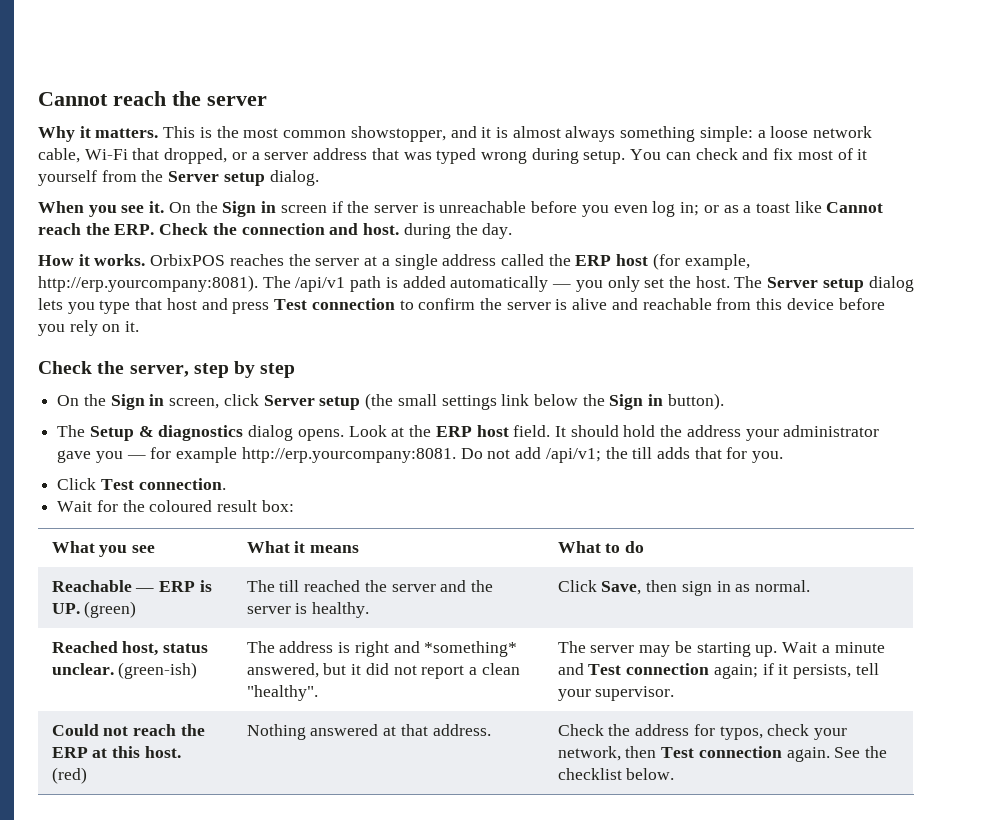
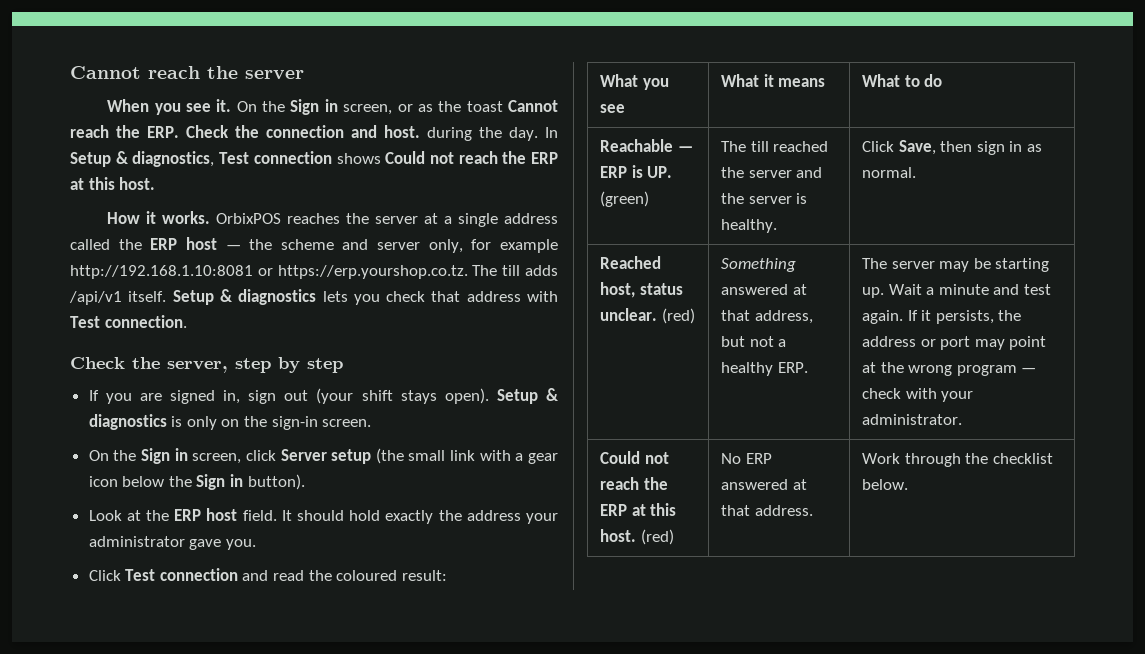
[38,126,873,142] [38,148,868,164] [38,170,319,186] // Why it matters. This is the most common showstopper, and it is almost always something simple: a loose network cable, Wi-Fi that dropped, or a server address that was typed wrong during setup. You can check and fix most of it yourself from the Server setup dialog. -> (304, 74) none
[280,201,822,217] screen if the server is unreachable before you even log in; or as a toast like -> [343,101,503,115] screen, or as the toast
(513, 231) none -> [545,127,558,138] [70,151,558,167] [70,177,156,190] In Setup & diagnostics, Test connection shows Could not reach the ERP at this host.
[652,253,750,270] [38,275,914,292] [38,298,885,314] [38,320,140,336] (for example, http://erp.yourcompany:8081). The /api/v1 path is added automatically — you only set the host. The Server setup dialog lets you type that host and press Test connection to confirm the server is alive and reachable from this device before you rely on it. -> [225,239,558,253] [70,265,558,279] [69,289,558,305] [70,315,187,328] — the scheme and server only, for example http://192.168.1.10:8081 or https://erp.yourshop.co.tz. The till adds /api/v1 itself. Setup & diagnostics lets you check that address with Test connection.
(296, 370) none -> [88,388,559,404] [88,414,372,430] // If you are signed in, sign out (your shift stays open). Setup & diagnostics is only on the sign-in screen.
[441,394,530,410] settings link -> [450,450,558,464] [88,476,118,487] link with a gear icon
[57,425,344,441] The Setup & diagnostics dialog opens. -> (305, 482) none
(656, 431) none -> [385,510,434,524] exactly
[95,447,784,463] [57,478,226,490] [57,500,294,512] you — for example http://erp.yourcompany:8081. Do not add /api/v1; the till adds that for you. // Click Test connection. // Wait for the coloured result box: -> [225,539,256,550] [88,568,447,581] you. // Click Test connection and read the coloured result:
[118,662,198,679] [246,641,518,657] [246,663,520,679] [246,685,318,701] (green-ish) | The address is right and *something* answered, but it did not report a clean "healthy". -> [661,308,695,324] [720,258,796,272] [720,284,807,295] [720,310,813,324] [720,336,787,347] [720,362,808,376] (red) | Something answered at that address, but not a healthy ERP.
[588,663,879,679] [557,686,675,701] Test connection again; if it persists, tell your supervisor. -> [1023,284,1051,295] [861,310,1022,324] [861,336,1047,350] [861,362,1037,376] [861,388,974,402] [861,414,962,425] test again. If it persists, the address or port may point at the wrong program — check with your administrator.
[246,724,306,740] Nothing -> [720,453,772,464] No ERP
[557,724,848,740] [557,746,861,762] Check the address for typos, check your network, then Test connection again. See -> [861,453,961,467] Work through

